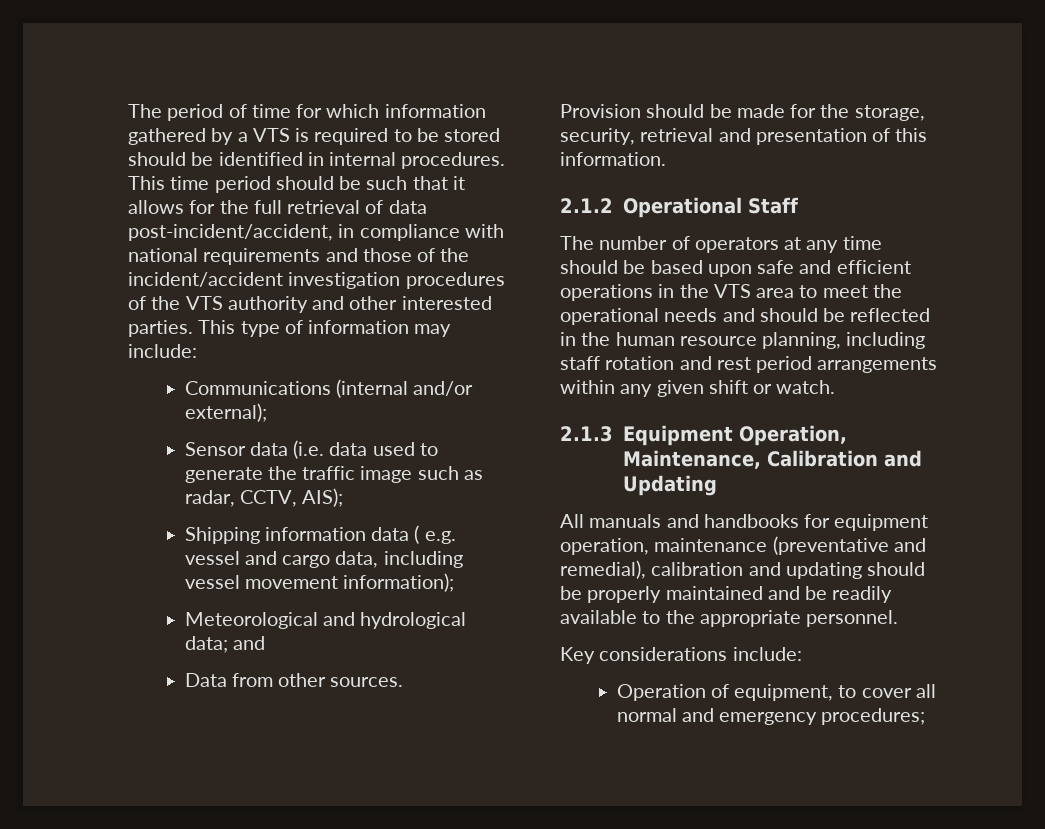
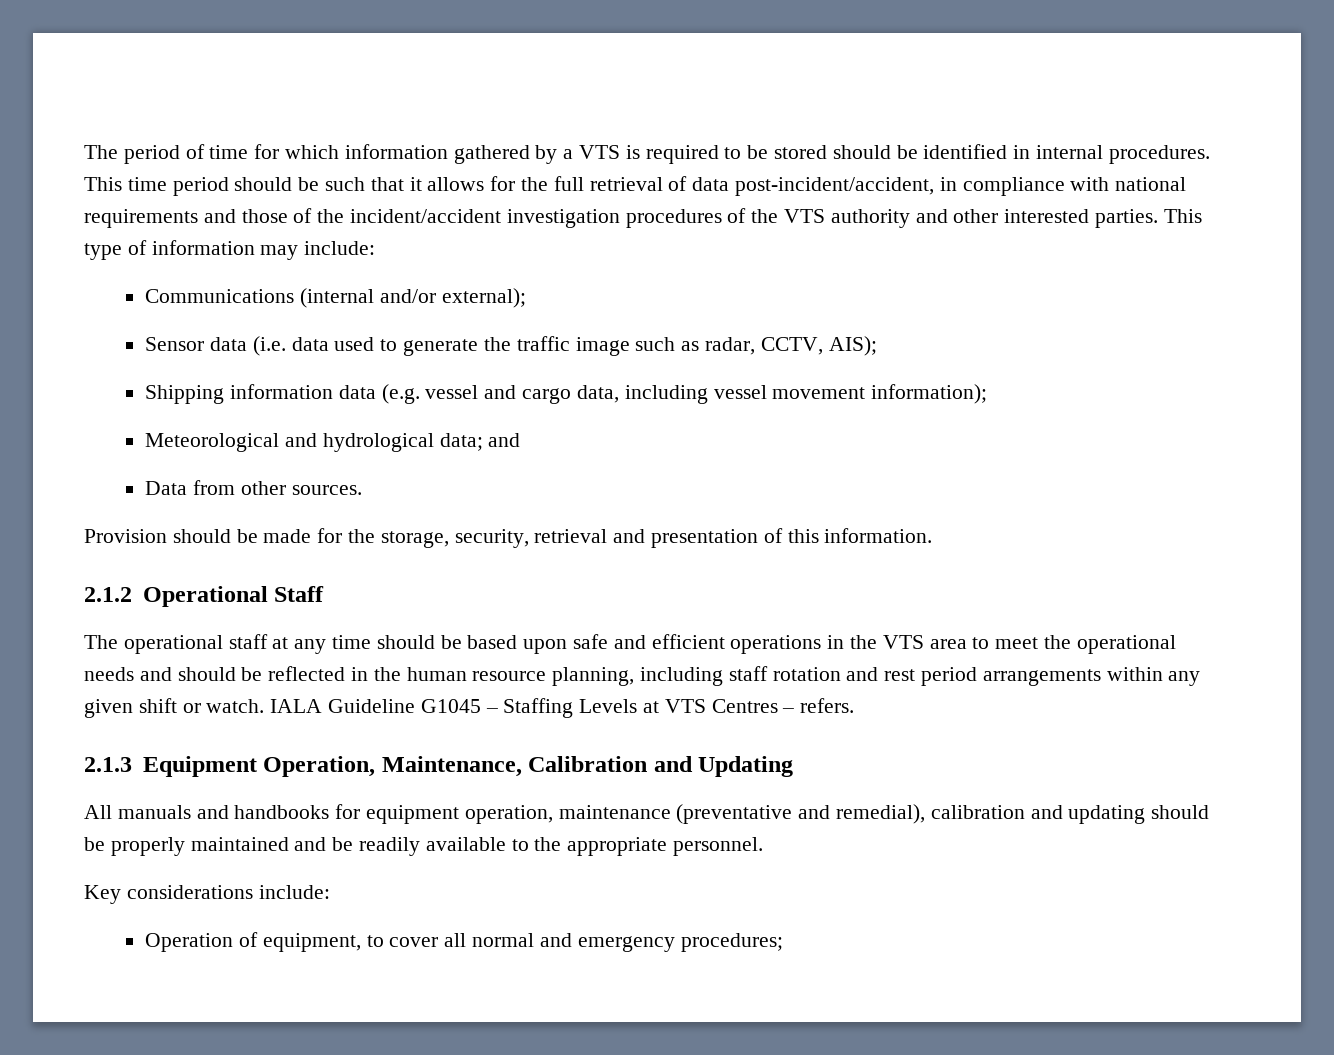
[414,525,456,544] ( e.g. -> [381,384,420,404] (e.g.
[599,236,779,253] number of operators -> [123,634,268,654] operational staff
(836, 387) none -> [270,698,855,718] IALA Guideline G1045 – Staffing Levels at VTS Centres – refers.

